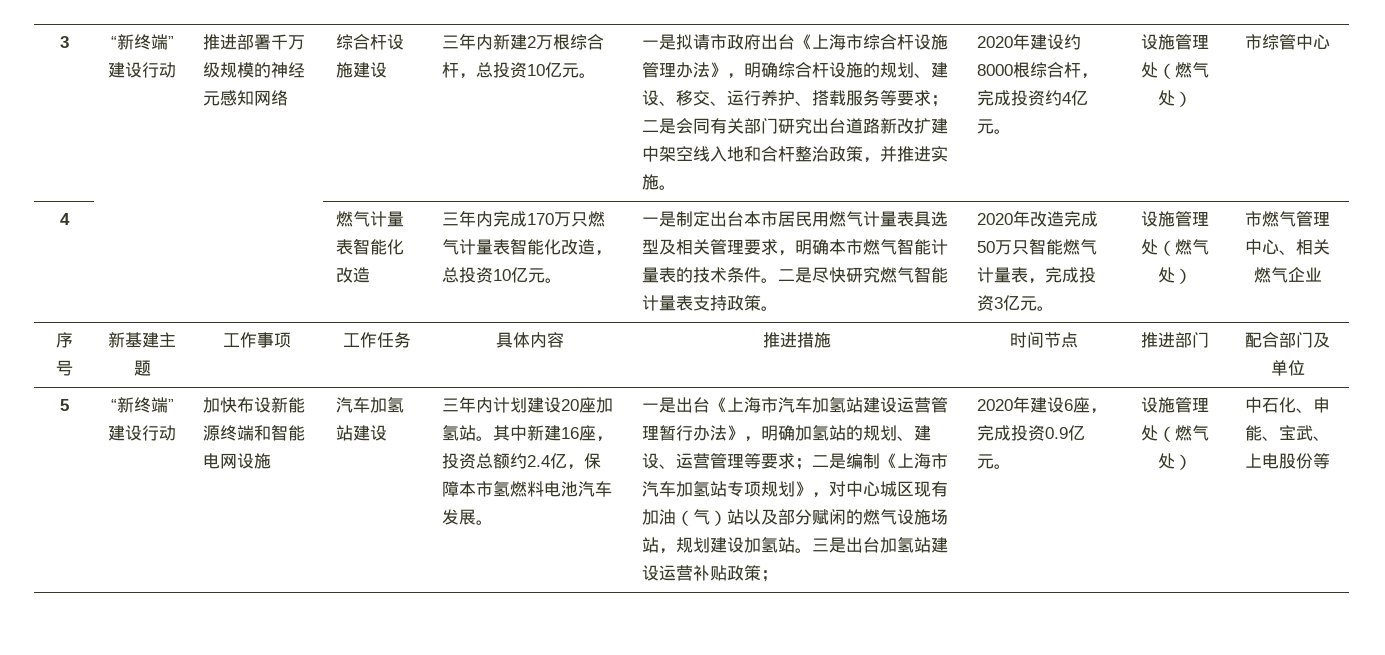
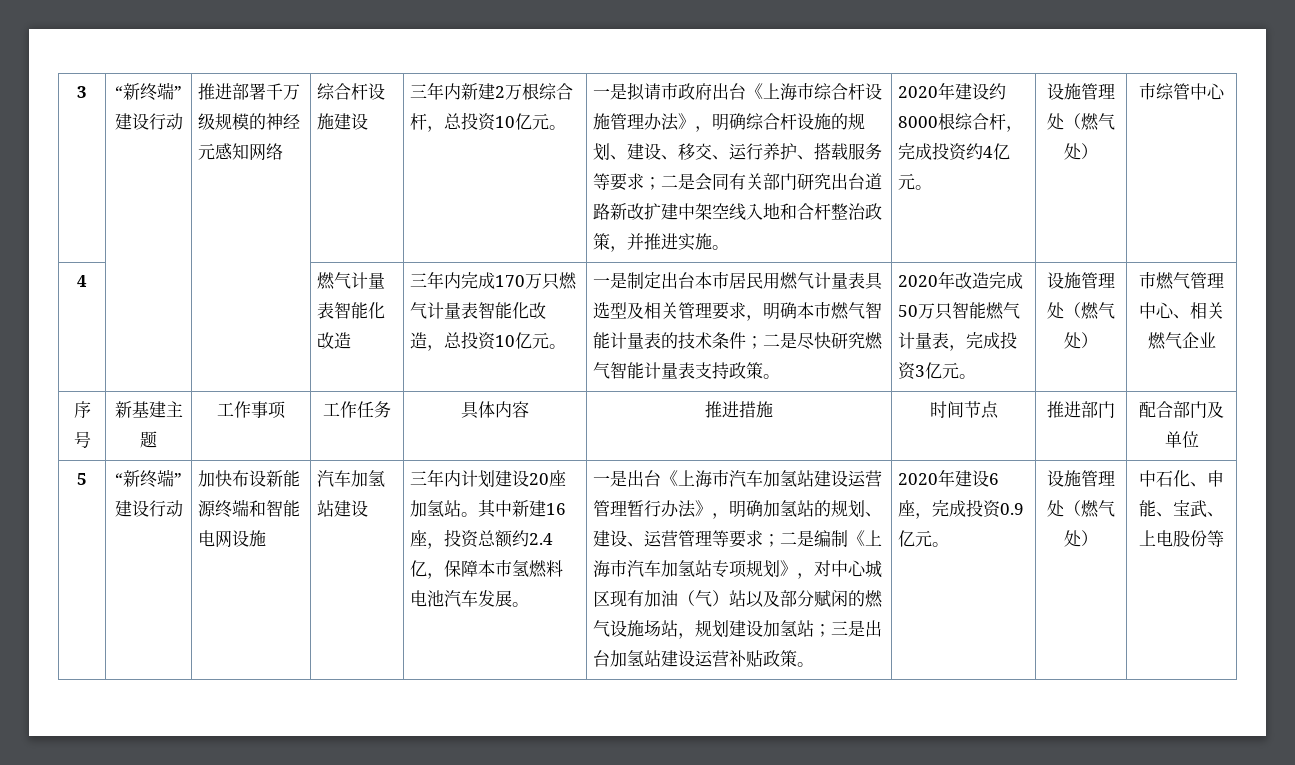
[761,278,779,283] 。 -> [746,336,764,349] ；
[795,548,813,553] 。 -> [814,624,832,637] ；
[761,570,779,582] ； -> [797,662,815,667] 。

